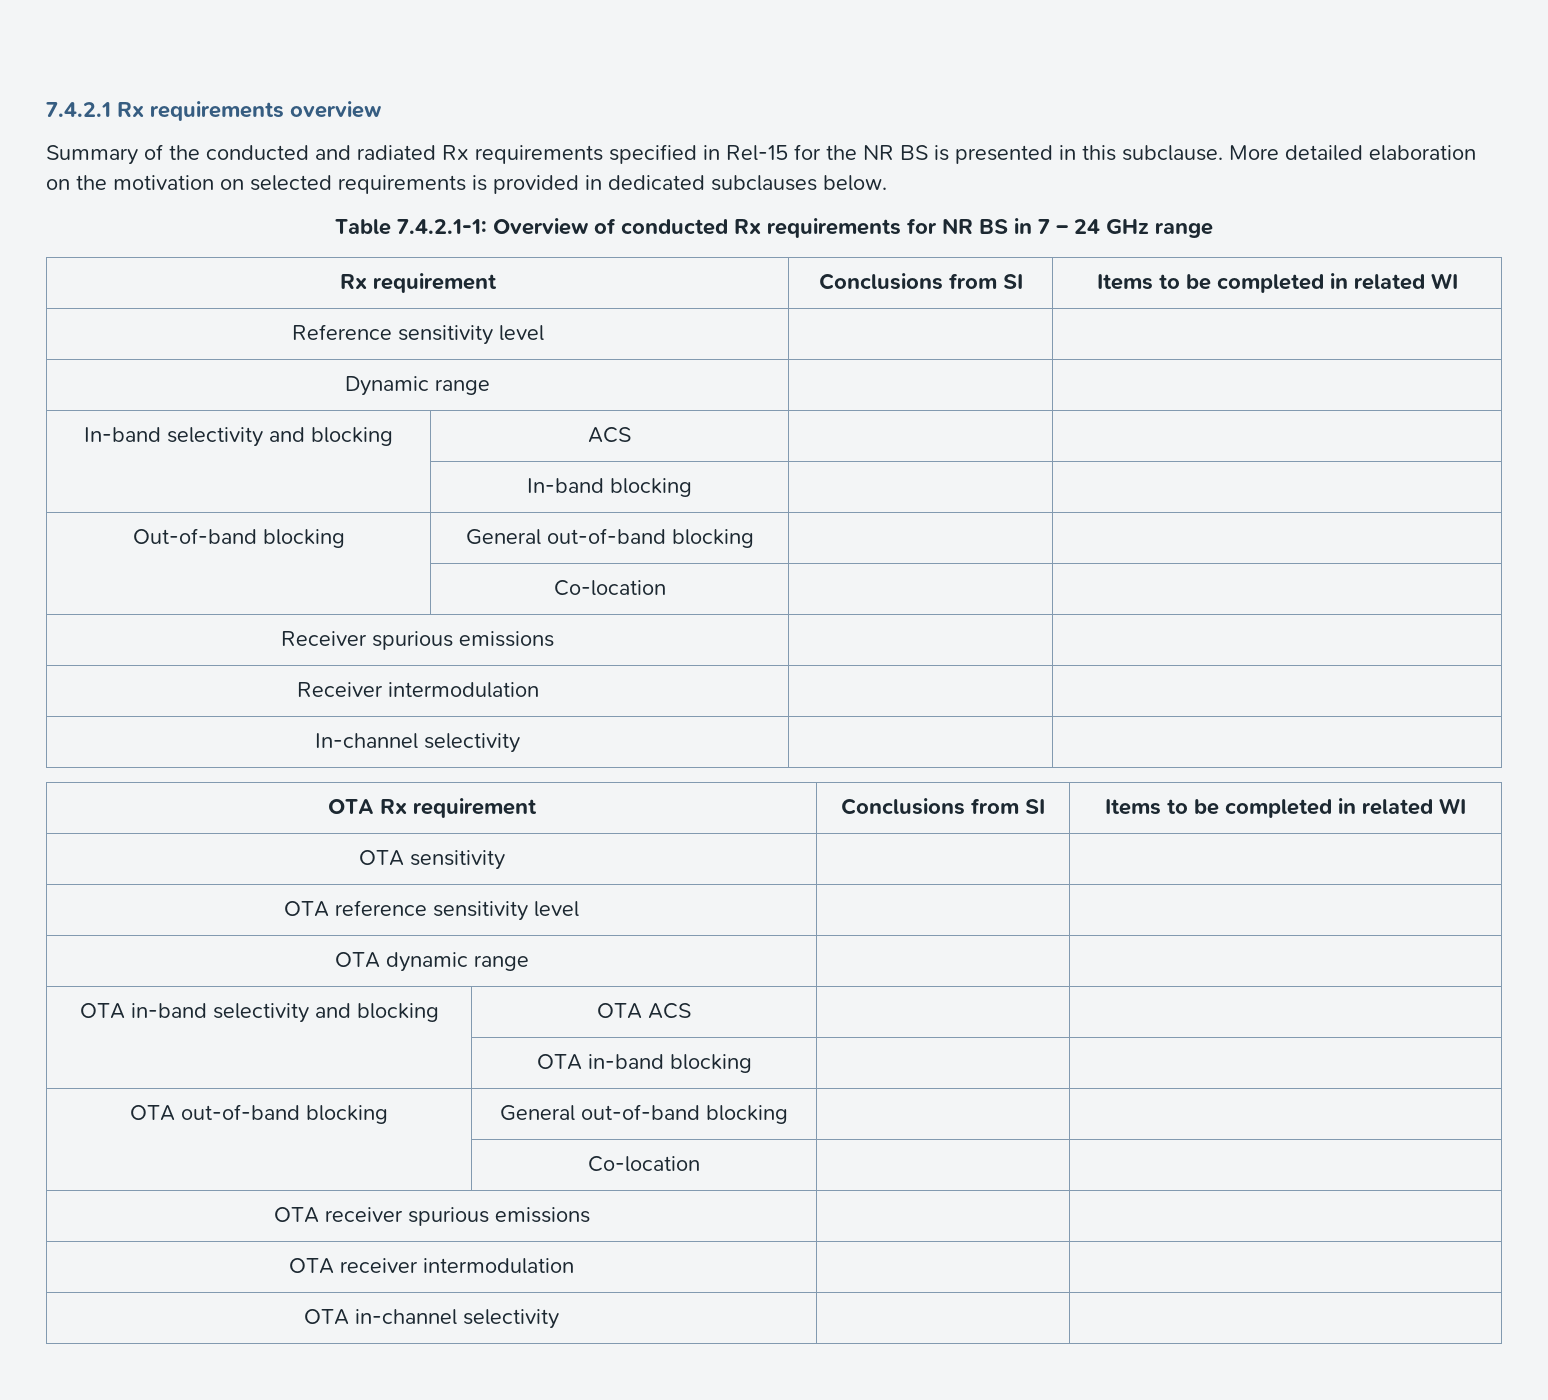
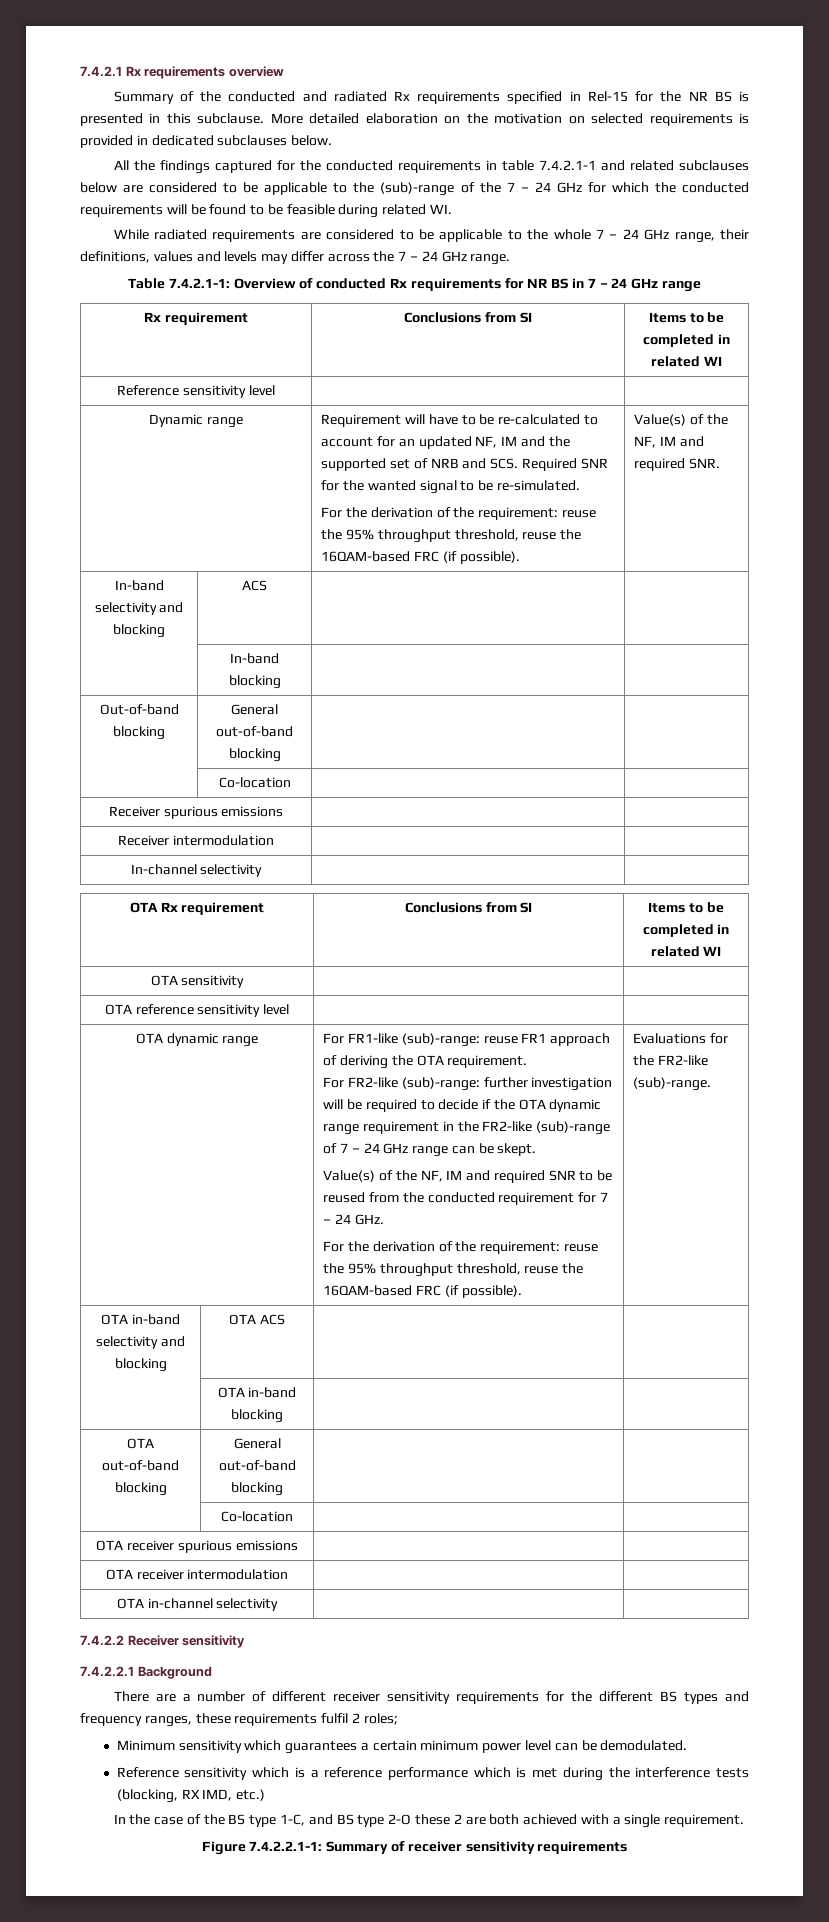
(887, 183) none -> [113,160,749,174] [80,182,749,196] [80,204,453,218] [113,229,749,243] [80,251,511,265] // All the findings captured for the conducted requirements in table 7.4.2.1-1 and related subclauses below are considered to be applicable to the (sub)-range of the 7 – 24 GHz for which the conducted requirements will be found to be feasible during related WI. // While radiated requirements are considered to be applicable to the whole 7 – 24 GHz range, their definitions, values and levels may differ across the 7 – 24 GHz range.
(490, 387) | -> [321,414,598,427] [321,436,570,449] [321,458,608,471] [321,480,580,494] [321,507,596,520] [321,529,582,543] [321,551,520,564] [634,414,728,426] [634,436,704,448] [634,458,720,471] Requirement will have to be re-calculated to account for an updated NF, IM and the supported set of NRB and SCS. Required SNR for the wanted signal to be re-simulated. // For the derivation of the requirement: reuse the 95% throughput threshold, reuse the 16QAM-based FRC (if possible). | Value(s) of the NF, IM and required SNR.
(529, 963) | -> [323,1033,611,1047] [323,1055,528,1069] [323,1077,613,1091] [323,1099,602,1112] [323,1121,611,1135] [323,1143,537,1157] [323,1170,613,1183] [323,1192,608,1205] [323,1214,384,1225] [323,1241,598,1254] [323,1263,584,1277] [323,1285,522,1298] [633,1033,728,1044] [633,1055,708,1066] [633,1077,712,1091] For FR1-like (sub)-range: reuse FR1 approach of deriving the OTA requirement. // For FR2-like (sub)-range: further investigation will be required to decide if the OTA dynamic range requirement in the FR2-like (sub)-range of 7 – 24 GHz range can be skept. // Value(s) of the NF, IM and required SNR to be reused from the conducted requirement for 7 – 24 GHz. // For the derivation of the requirement: reuse the 95% throughput threshold, reuse the 16QAM-based FRC (if possible). | Evaluations for the FR2-like (sub)-range.
(559, 1319) none -> [80,1635,246,1648] [80,1666,212,1679] [113,1691,749,1704] [80,1713,398,1727] [116,1740,688,1754] [116,1767,749,1781] [116,1789,266,1803] [113,1814,745,1828] [201,1841,628,1855] // 7.4.2.2 Receiver sensitivity // 7.4.2.2.1 Background // There are a number of different receiver sensitivity requirements for the different BS types and frequency ranges, these requirements fulfil 2 roles; // Minimum sensitivity which guarantees a certain minimum power level can be demodulated. // Reference sensitivity which is a reference performance which is met during the interference tests (blocking, RX IMD, etc.) // In the case of the BS type 1-C, and BS type 2-O these 2 are both achieved with a single requirement. // Figure 7.4.2.2.1-1: Summary of receiver sensitivity requirements

